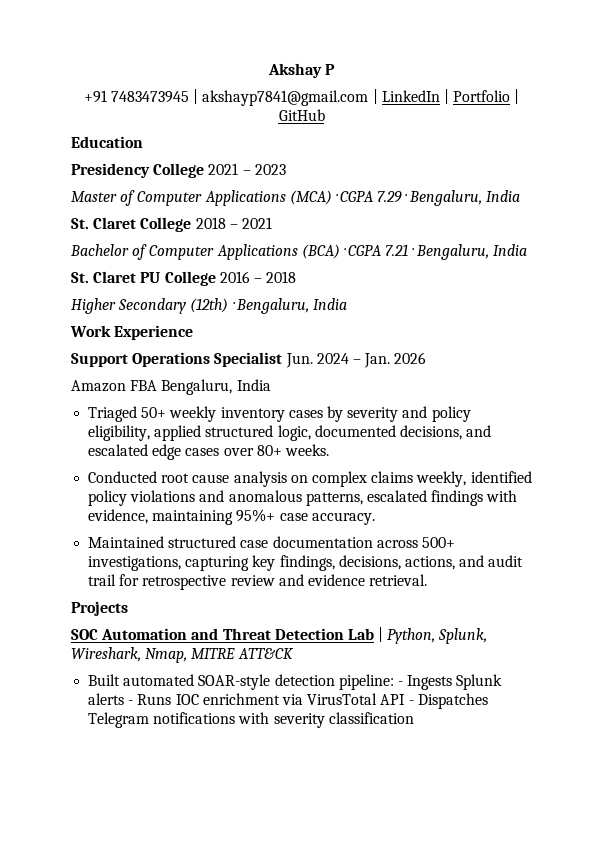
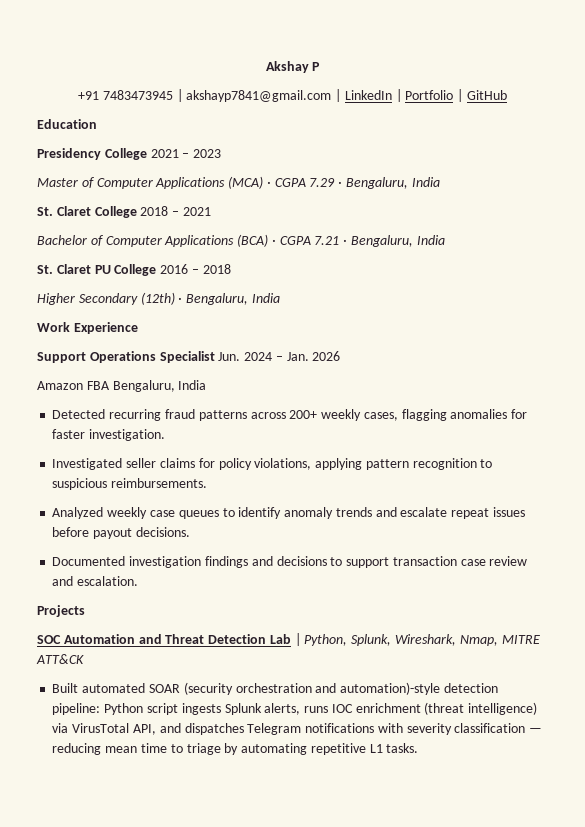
[88,406,471,422] [88,425,492,441] [88,444,329,460] [88,471,532,487] [88,490,518,506] [88,509,375,525] [88,536,455,548] [88,555,524,571] [88,574,428,590] Triaged 50+ weekly inventory cases by severity and policy eligibility, applied structured logic, documented decisions, and escalated edge cases over 80+ weeks. // Conducted root cause analysis on complex claims weekly, identified policy violations and anomalous patterns, escalated findings with evidence, maintaining 95%+ case accuracy. // Maintained structured case documentation across 500+ investigations, capturing key findings, decisions, actions, and audit trail for retrospective review and evidence retrieval. -> [52,409,528,421] [52,429,166,441] [52,458,493,470] [52,478,208,490] [52,507,525,519] [52,527,190,539] [52,556,528,568] [52,576,139,586] Detected recurring fraud patterns across 200+ weekly cases, flagging anomalies for faster investigation. // Investigated seller claims for policy violations, applying pattern recognition to suspicious reimbursements. // Analyzed weekly case queues to identify anomaly trends and escalate repeat issues before payout decisions. // Documented investigation findings and decisions to support transaction case review and escalation.
[198,674,503,690] [88,693,488,709] SOAR-style detection pipeline: - Ingests Splunk alerts - Runs IOC enrichment via VirusTotal API - Dispatches -> [148,682,498,695] [52,702,538,715] [52,723,244,735] SOAR (security orchestration and automation)-style detection pipeline: Python script ingests Splunk alerts, runs IOC enrichment (threat intelligence) via VirusTotal API, and dispatches
(414, 718) none -> [529,728,543,733] [52,743,419,755] — reducing mean time to triage by automating repetitive L1 tasks.

